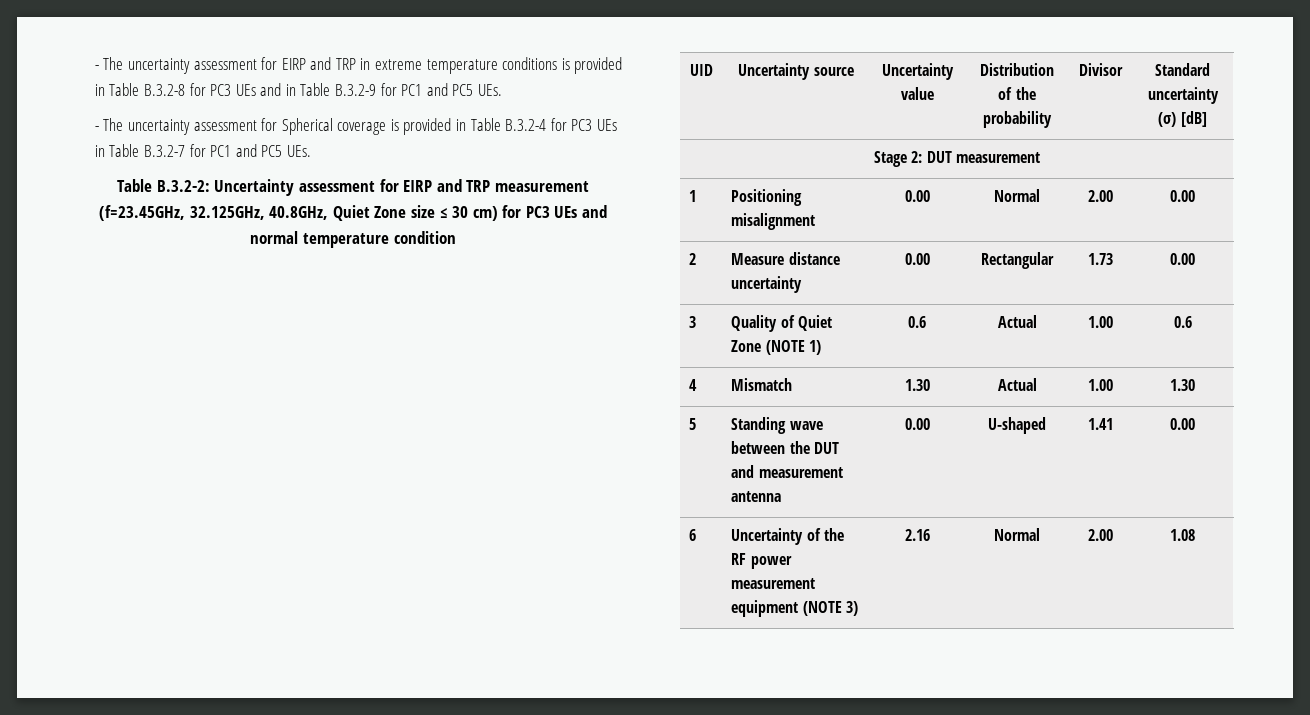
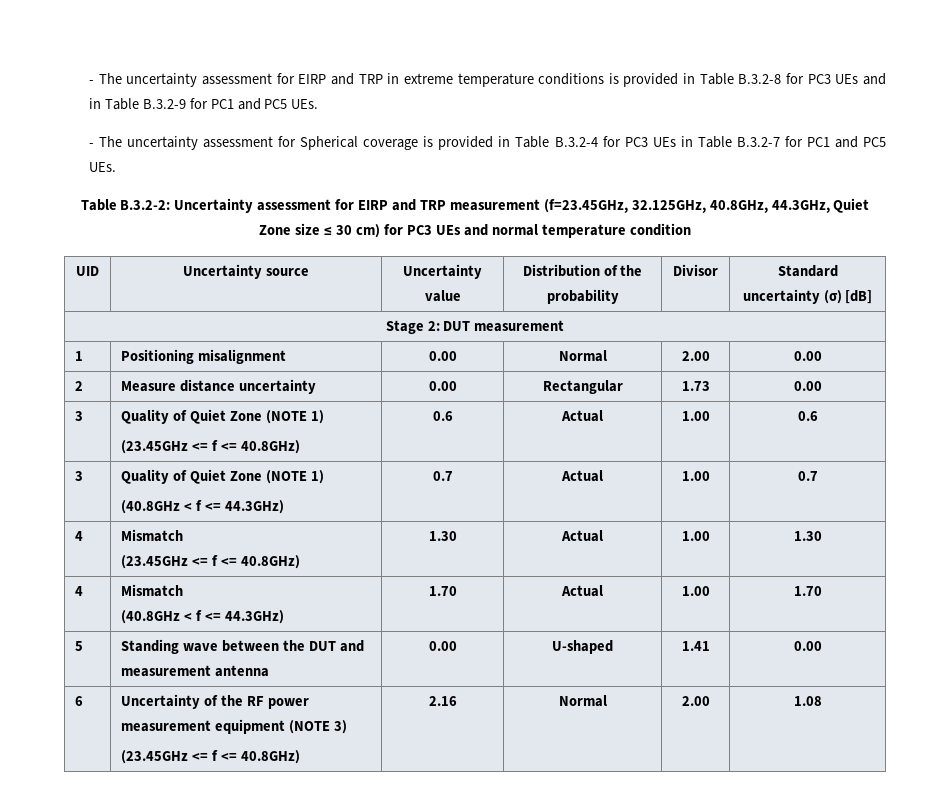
(329, 213) none -> [771,200,830,213] 44.3GHz,
(821, 347) none -> [121,440,300,454] // (23.45GHz <= f <= 40.8GHz)
[689,379,698,391] [731,378,793,391] [904,379,930,391] [997,378,1037,391] [1088,379,1113,391] [1170,379,1195,391] 4 | Mismatch | 1.30 | Actual | 1.00 | 1.30 -> [75,471,84,481] [121,469,324,484] [121,500,284,514] [432,471,453,481] [561,470,603,482] [681,471,710,481] [797,471,818,481] [75,531,84,541] [121,529,184,542] [121,555,300,569] [428,531,457,541] [561,530,603,542] [681,531,710,541] [793,531,822,541] [75,586,84,596] [121,584,184,597] [121,610,284,624] [428,586,457,596] [561,585,603,597] [681,586,710,596] [793,586,822,596] 3 | Quality of Quiet Zone (NOTE 1) // (40.8GHz < f <= 44.3GHz) | 0.7 | Actual | 1.00 | 0.7 // 4 | Mismatch // (23.45GHz <= f <= 40.8GHz) | 1.30 | Actual | 1.00 | 1.30 // 4 | Mismatch // (40.8GHz < f <= 44.3GHz) | 1.70 | Actual | 1.00 | 1.70
(858, 608) none -> [121,750,300,764] // (23.45GHz <= f <= 40.8GHz)

